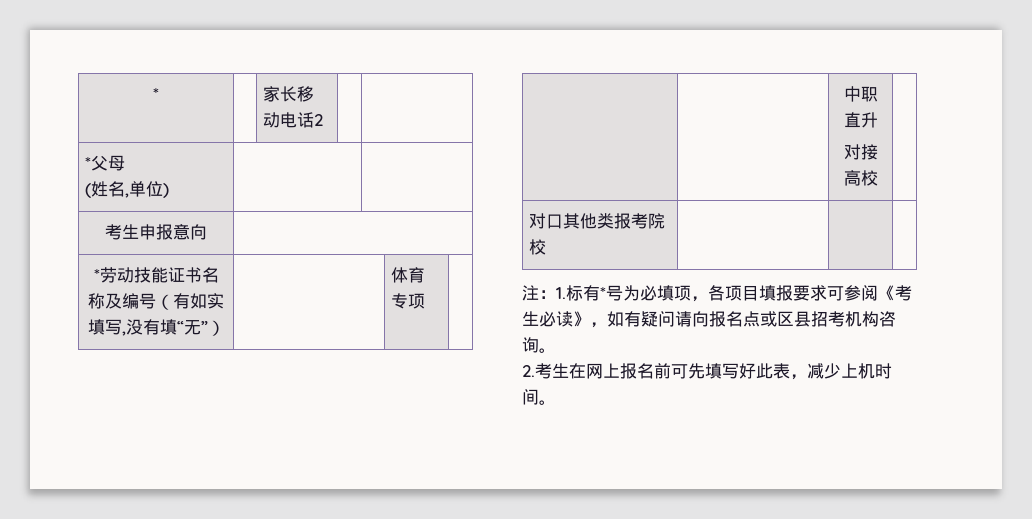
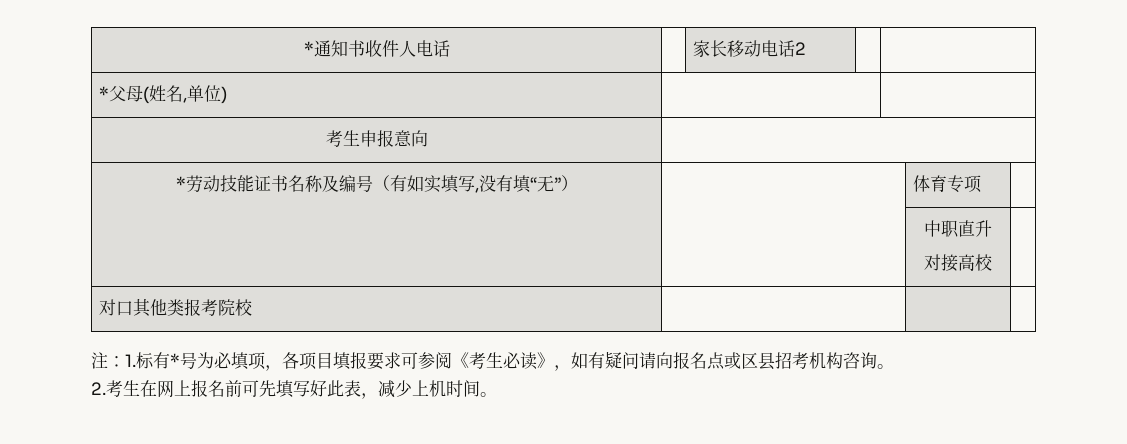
[153,88,159,100] * -> [303,40,450,57] *通知书收件人电话
(126, 163) // -> (143, 93) none

